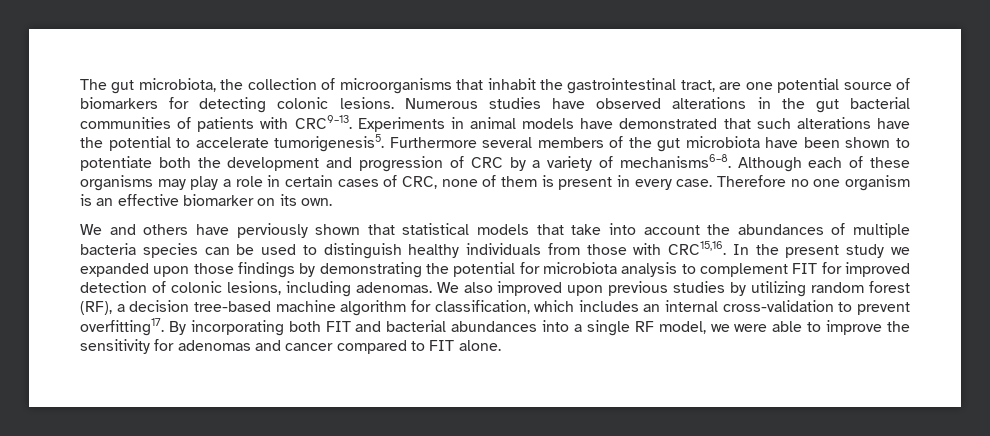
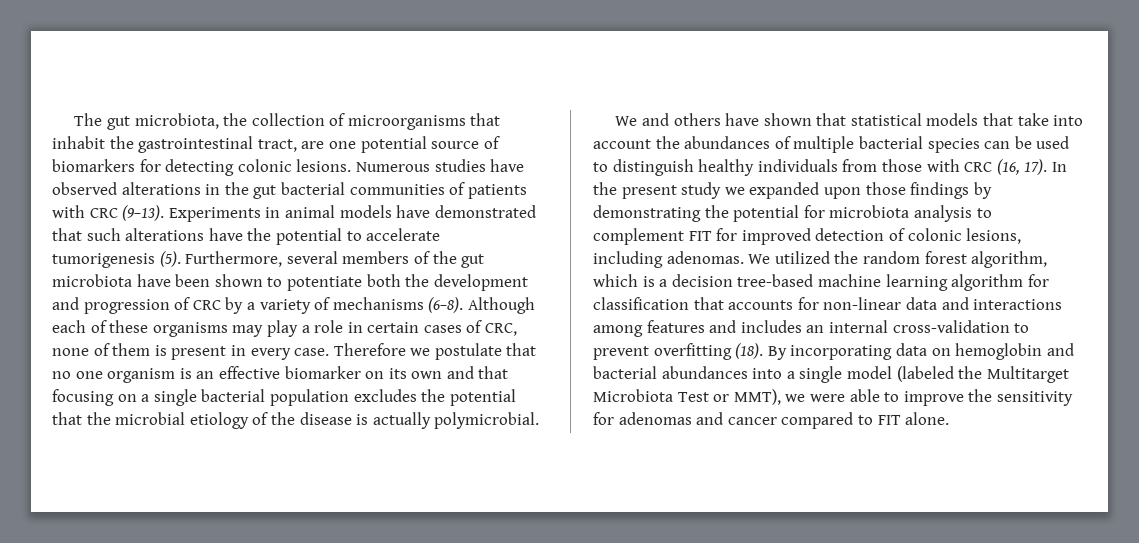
[294,115,352,129] CRC9–13. -> [89,205,165,221] CRC (9–13).
[274,134,477,152] tumorigenesis5. Furthermore -> [52,251,283,268] tumorigenesis (5). Furthermore,
[619,154,731,168] mechanisms6–8. -> [332,297,464,313] mechanisms (6–8).
(786, 181) none -> [410,343,537,360] we postulate that
[300,198,332,206] own. -> [411,366,509,379] [52,389,516,406] [52,412,540,429] own and that focusing on a single bacterial population excludes the potential that the microbial etiology of the disease is actually polymicrobial.
[236,223,308,238] perviously -> (760, 119) none
[80,243,136,255] bacteria -> [858,136,923,149] bacterial
[668,241,727,255] CRC15,16. -> [964,159,1048,175] CRC (16, 17).
[463,281,911,297] [80,301,112,315] also improved upon previous studies by utilizing random forest (RF), -> [774,251,1048,268] [593,274,655,287] utilized the random forest algorithm, which is
(336, 306) none -> [885,274,948,291] learning
[434,300,575,314] classification, which -> [593,297,1063,310] [593,320,737,337] classification that accounts for non-linear data and interactions among features and
[80,318,351,336] overfitting17. By incorporating both FIT -> [653,343,1043,360] overfitting (18). By incorporating data on hemoglobin
[634,321,706,334] RF model, -> [846,366,1069,383] [593,389,781,405] model (labeled the Multitarget Microbiota Test or MMT),

